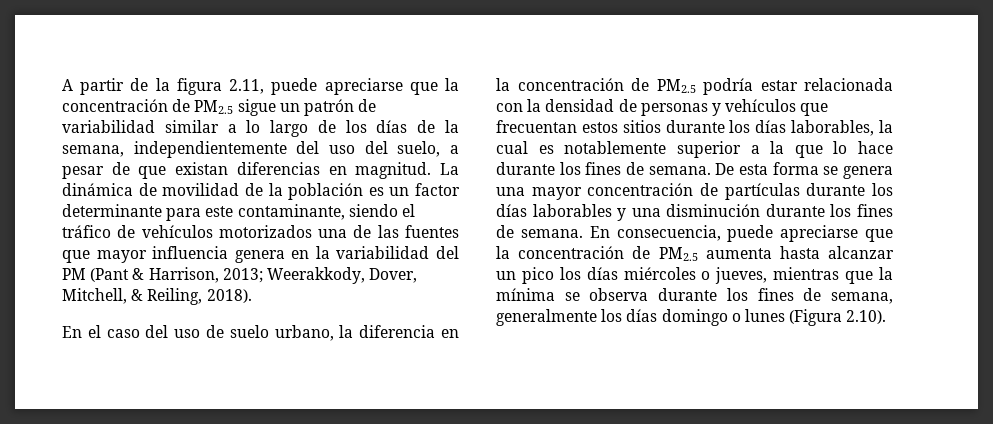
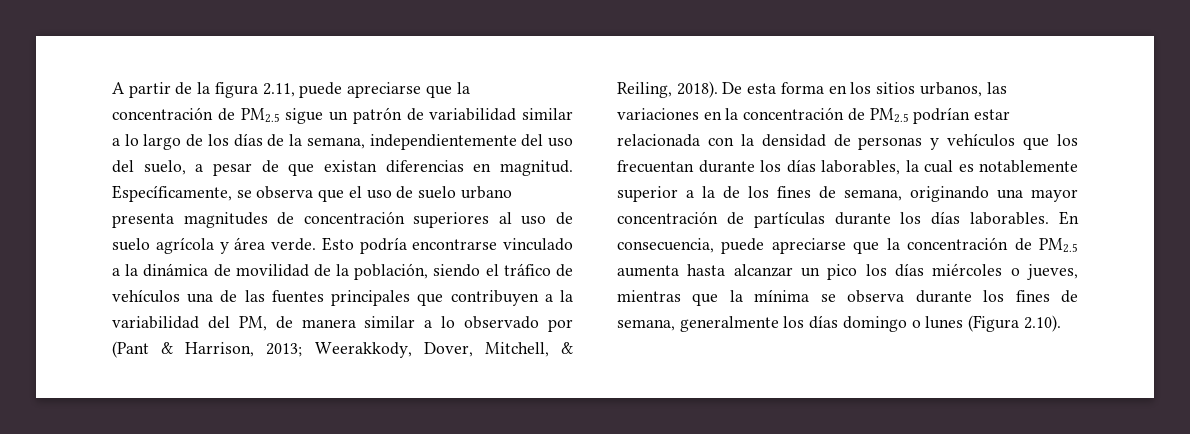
[440,163,459,175] La -> [112,185,512,202] [112,211,573,228] [112,237,573,254] [112,264,139,276] Específicamente, se observa que el uso de suelo urbano presenta magnitudes de concentración superiores al uso de suelo agrícola y área verde. Esto podría encontrarse vinculado a la
[288,183,460,200] [62,204,345,221] población es un factor determinante para este contaminante, -> [354,263,429,280] población,
[218,225,312,238] motorizados -> (180, 296) none
[62,246,459,263] [62,268,86,280] que mayor influencia genera en la variabilidad del PM -> [331,290,573,306] [112,316,574,332] principales que contribuyen a la variabilidad del PM, de manera similar a lo observado por
[62,325,436,341] // En el caso del uso de suelo urbano, la diferencia -> [722,82,1007,97] [617,108,699,120] De esta forma en los sitios urbanos, las variaciones
[703,78,753,95] podría -> [913,107,971,124] podrían
[496,120,661,133] frecuentan estos sitios -> [1057,134,1078,146] [617,160,694,173] los frecuentan
[794,141,893,158] [496,162,893,179] que lo hace durante los fines de semana. De esta forma se genera -> [723,186,989,202] de los fines de semana, originando
[532,204,893,221] [496,225,583,238] laborables y una disminución durante los fines de semana. -> [970,212,1050,225] laborables.

